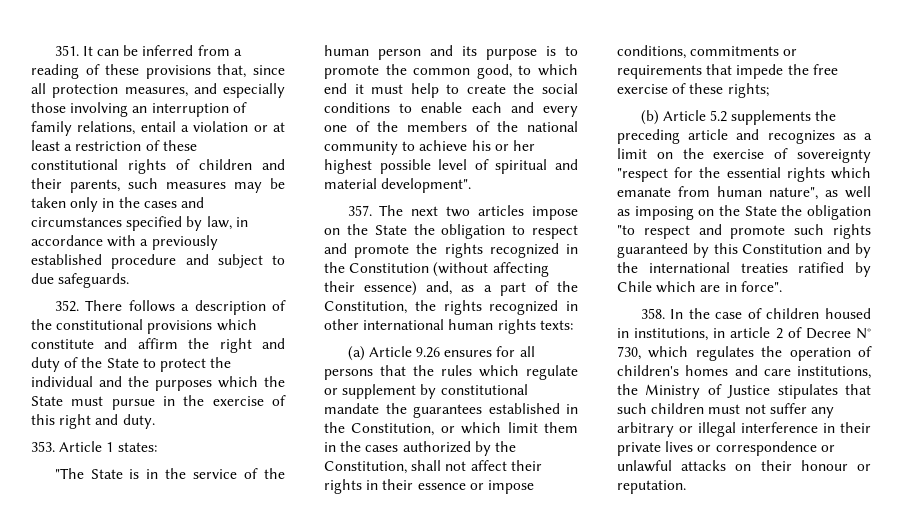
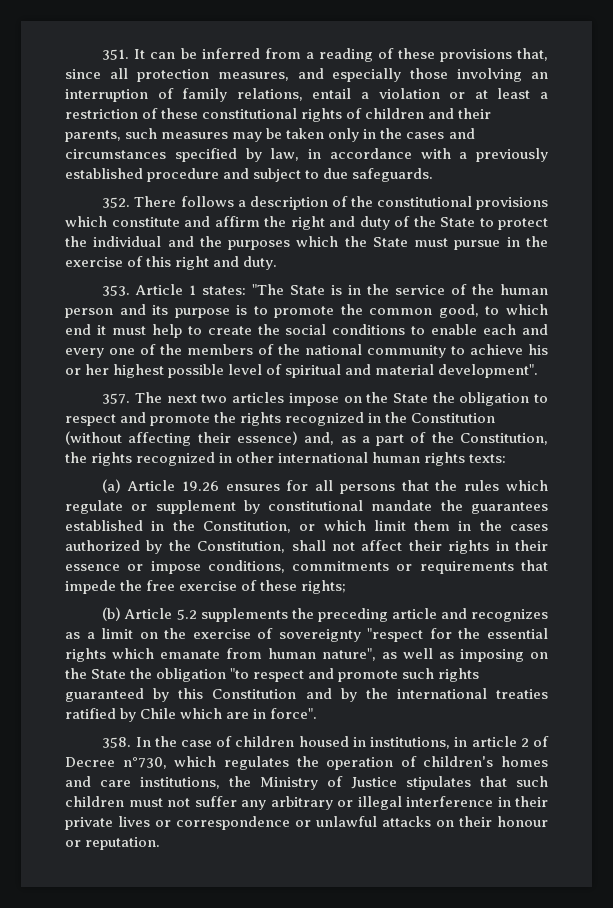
(157, 447) // -> (247, 290) none
[415,347,440,358] 9.26 -> [181,481,219,491] 19.26
[856,328,871,339] [617,346,641,360] N° 730, -> [122,757,167,769] n°730,

